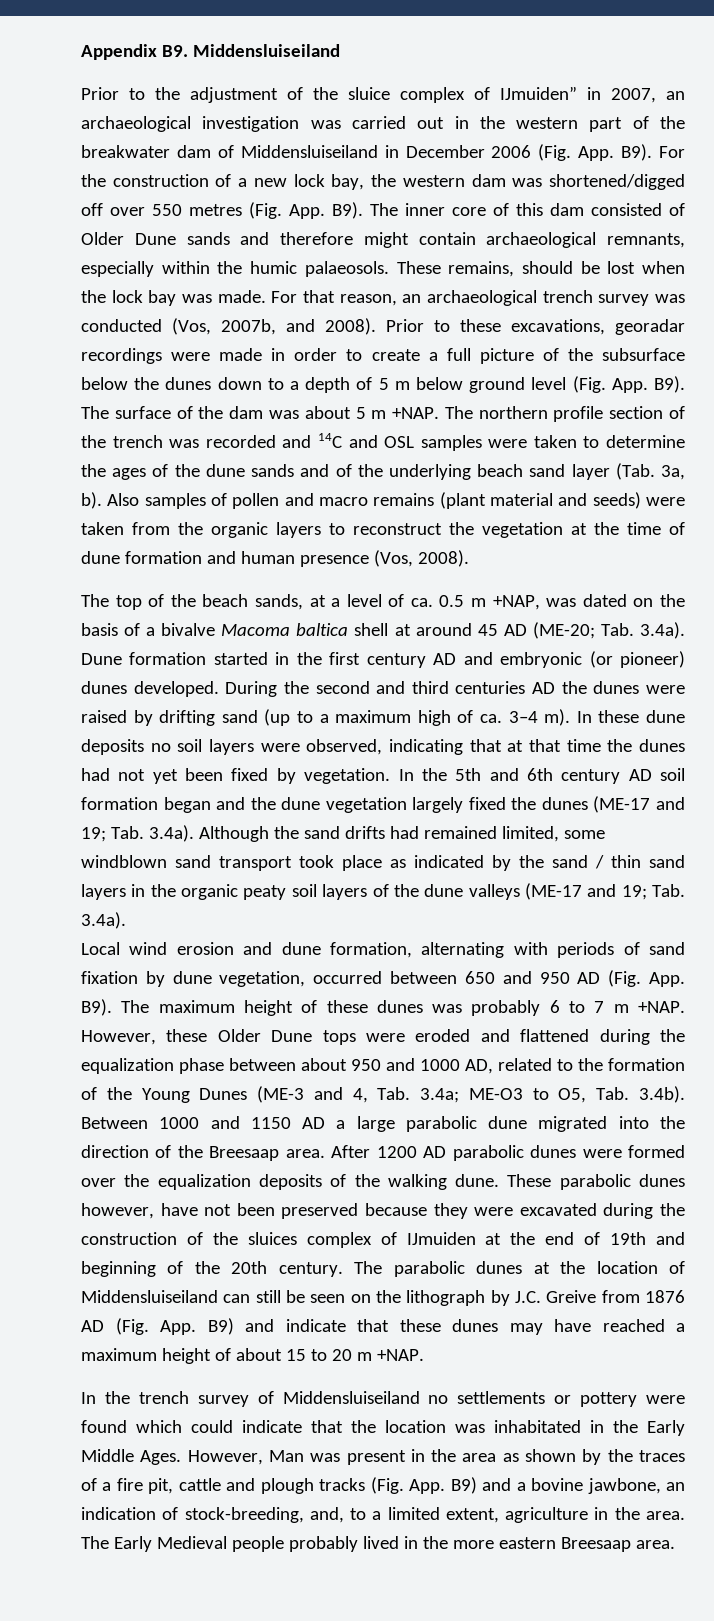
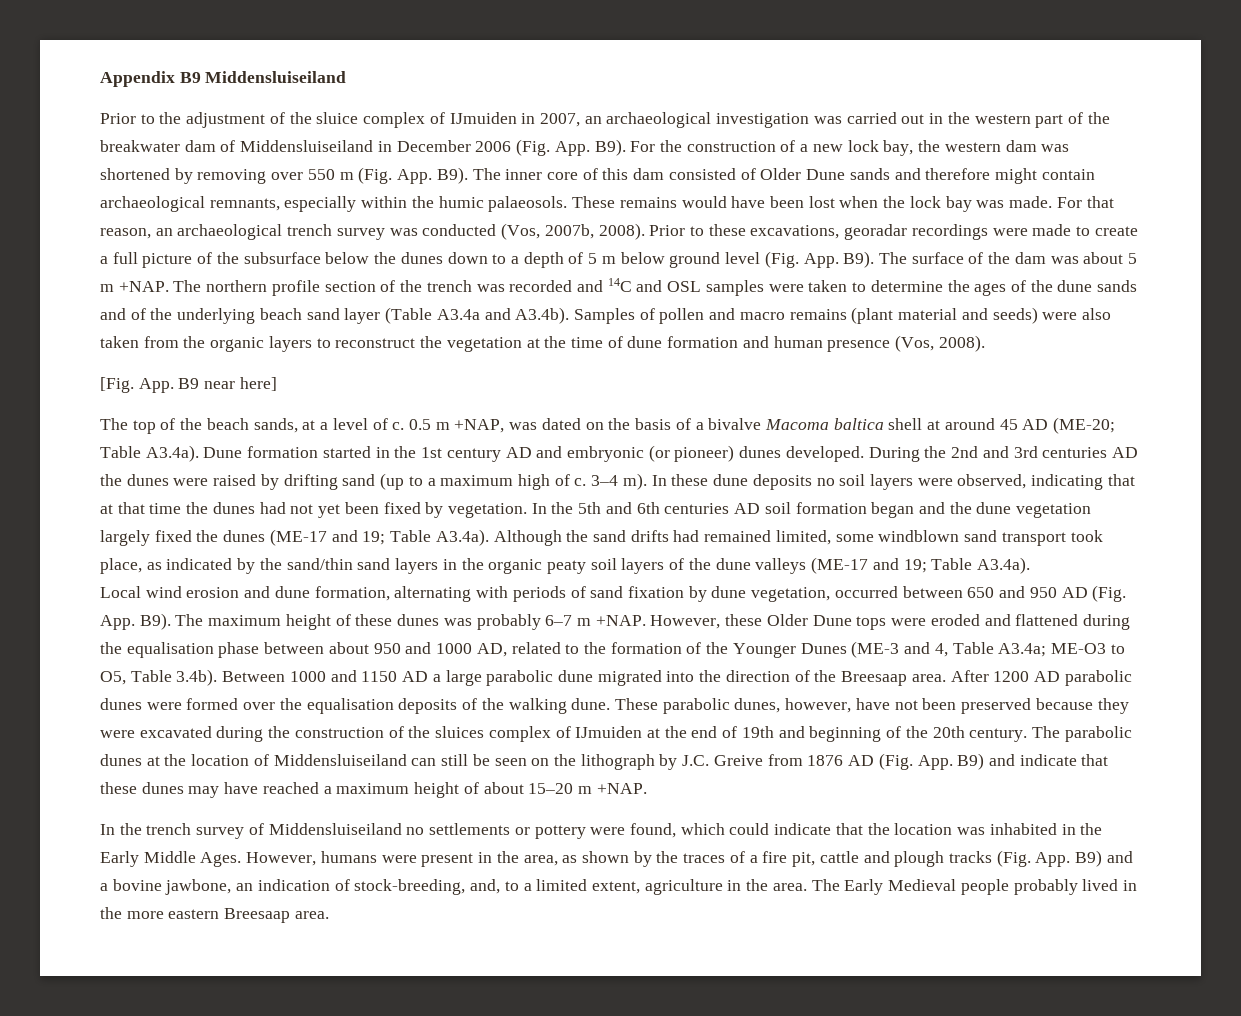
[161,45,188,57] B9. -> [179,72,201,83] B9
[500,86,577,100] IJmuiden” -> [449,112,517,124] IJmuiden
[549,174,685,190] [81,203,103,216] shortened/digged off -> [100,168,267,184] shortened by removing
[189,204,242,216] metres -> [339,172,354,180] m
[448,261,600,277] remains, should be -> [619,196,804,208] remains would have been
[286,319,315,332] and -> (594, 231) none
[271,348,338,361] in order -> (1072, 230) none
[615,463,685,480] [81,492,206,509] (Tab. 3a, b). Also samples -> [385,307,635,324] (Table A3.4a and A3.4b). Samples
(685, 501) none -> [1081,308,1111,320] also
(469, 558) none -> [100,377,277,393] // [Fig. App. B9 near here]
[410,598,433,607] ca. -> [392,422,405,430] c.
[600,622,686,639] Tab. 3.4a). -> [100,445,199,462] Table A3.4a).
[329,652,361,665] first -> [421,447,443,458] 1st
[315,681,449,694] second and third -> [951,446,1038,458] 2nd and 3rd
[480,714,502,723] ca. -> [574,478,587,486] c.
[561,769,621,784] century -> [664,503,730,514] centuries
[110,825,194,842] Tab. 3.4a). -> [390,529,489,546] Table A3.4a).
[342,855,382,871] place -> [100,558,142,574] place,
[552,855,641,869] sand / thin -> [286,558,353,570] sand/thin
[652,884,686,897] [81,912,126,929] Tab. 3.4a). -> [931,557,1030,574] Table A3.4a).
[549,1000,605,1013] 6 to 7 -> [545,615,573,626] 6–7
[81,1058,174,1074] equalization -> [126,642,214,658] equalisation
[141,1088,190,1103] Young -> [732,643,796,658] Younger
[377,1087,460,1103] Tab. 3.4a; -> [952,642,1047,657] Table A3.4a;
[596,1087,630,1100] Tab. -> [130,670,172,682] Table
[157,1174,251,1190] equalization -> [306,698,394,714] equalisation
[639,1174,685,1187] dunes -> [734,698,781,713] dunes,
[285,1349,352,1361] 15 to 20 -> [528,783,574,794] 15–20
[81,1420,127,1433] found -> [629,823,676,838] found,
[494,1420,581,1433] inhabitated -> [989,823,1057,835] inhabited
[268,1450,341,1462] Man was -> [320,851,417,863] humans were
[462,1453,497,1462] area -> [523,855,558,866] area,

